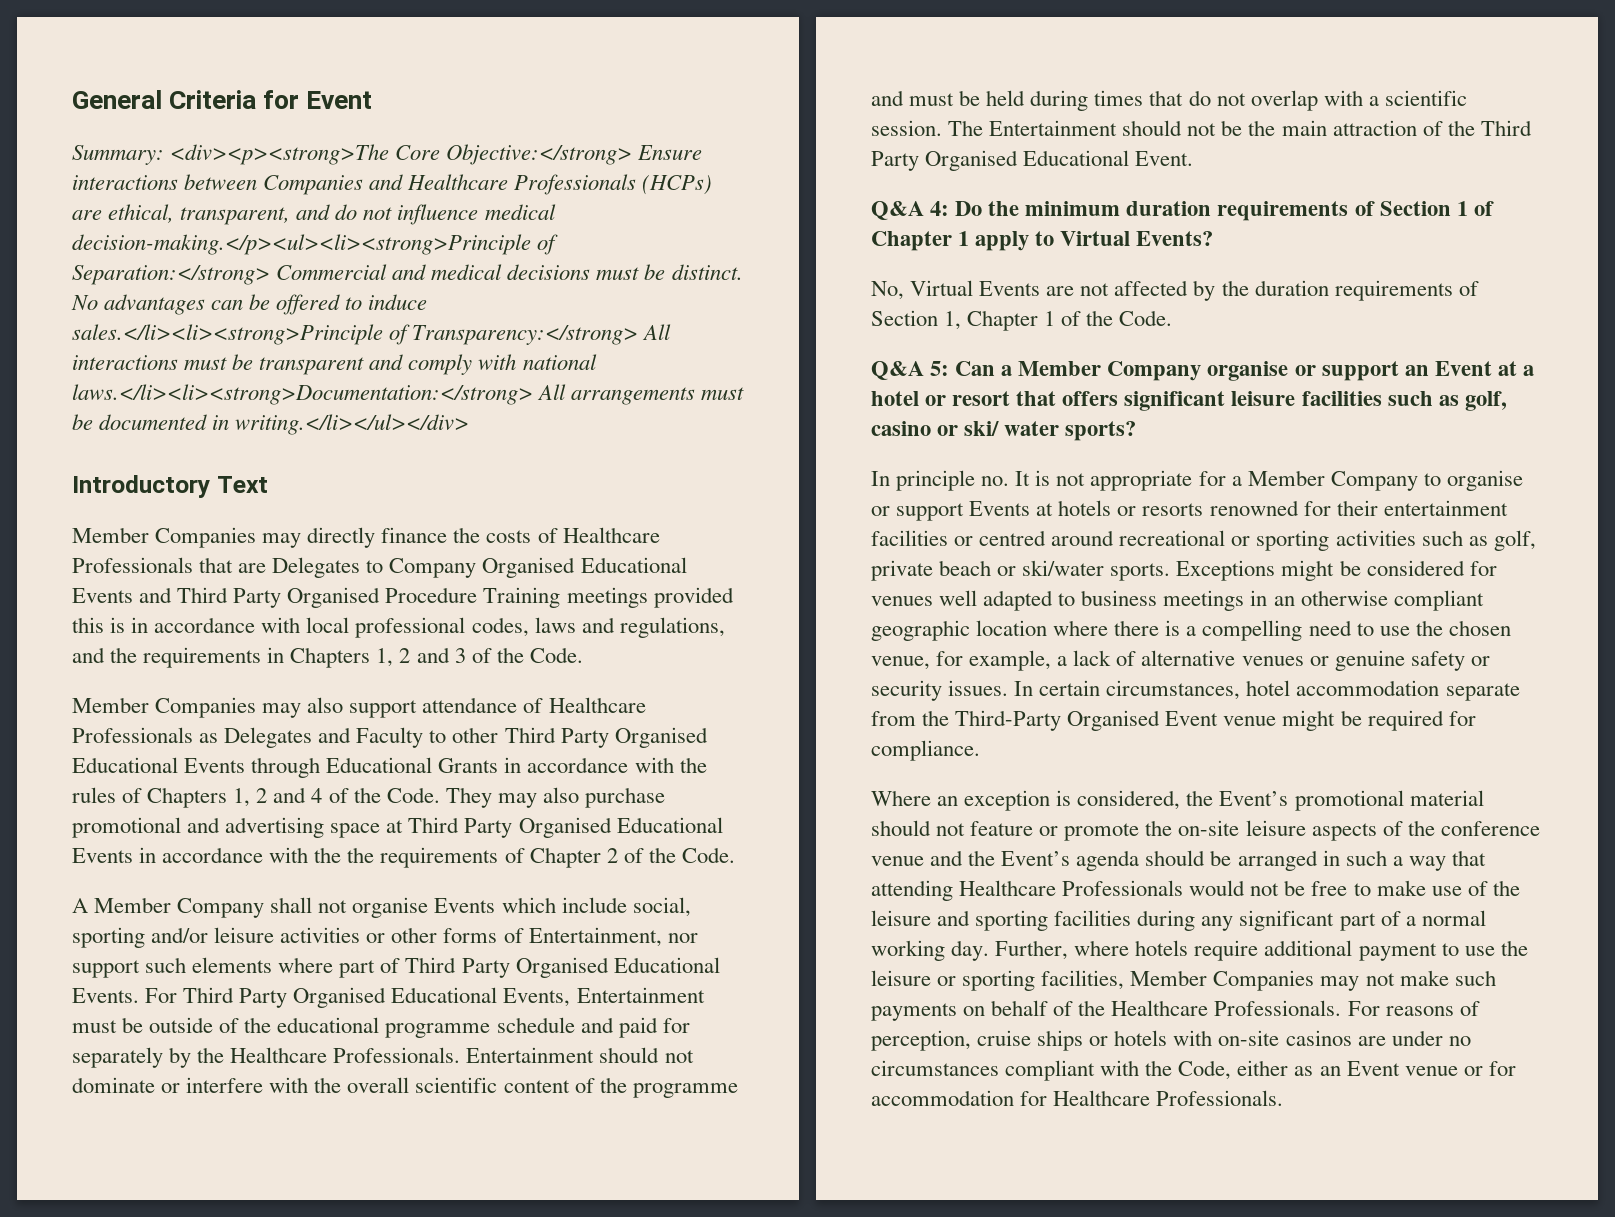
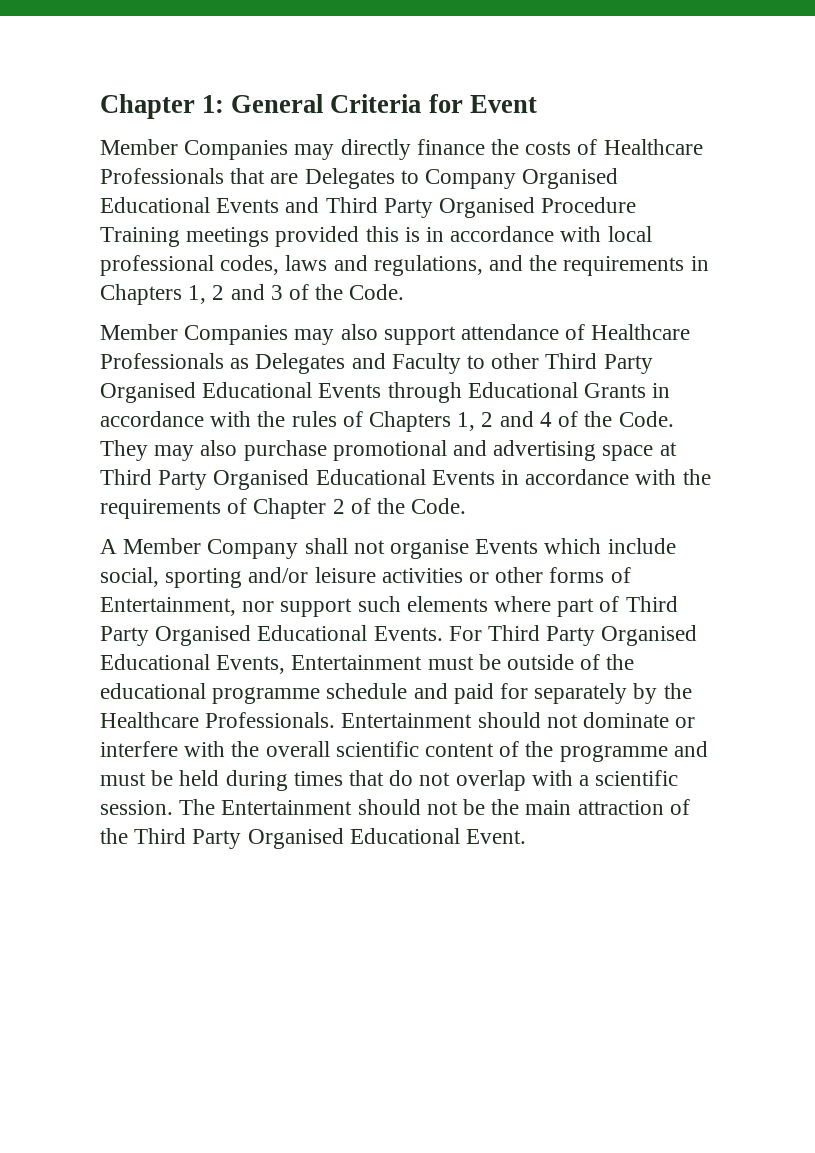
(72, 99) none -> [100,94,225,119] Chapter 1:
[72,144,703,165] [72,174,713,195] [72,204,556,225] [72,234,559,255] [72,264,743,285] [71,294,428,315] [72,324,672,345] [72,354,597,375] [72,384,745,405] [72,414,470,435] [72,475,268,498] // Summary: <div><p><strong>The Core Objective:</strong> Ensure interactions between Companies and Healthcare Professionals (HCPs) are ethical, transparent, and do not influence medical decision-making.</p><ul><li><strong>Principle of Separation:</strong> Commercial and medical decisions must be distinct. No advantages can be offered to induce sales.</li><li><strong>Principle of Transparency:</strong> All interactions must be transparent and comply with national laws.</li><li><strong>Documentation:</strong> All arrangements must be documented in writing.</li></ul></div> // Introductory Text -> (537, 104) none
[347,847,375,863] the -> (711, 477) none
[871,201,1494,221] [871,231,1214,251] [871,280,1479,301] [871,310,1173,331] [871,361,1534,381] [871,391,1507,411] [871,421,1137,441] [871,470,1523,491] [871,500,1508,521] [871,530,1536,551] [871,560,1497,581] [871,590,1484,611] [871,620,1511,641] [871,650,1490,671] [871,680,1520,701] [871,710,1476,731] [871,740,980,761] [871,790,1484,811] [871,820,1540,841] [871,850,1486,871] [871,880,1520,901] [871,910,1486,931] [871,940,1528,961] [871,970,1496,991] [871,1000,1480,1021] [871,1030,1471,1051] [871,1060,1516,1081] [871,1090,1284,1106] // Q&A 4: Do the minimum duration requirements of Section 1 of Chapter 1 apply to Virtual Events? // No, Virtual Events are not affected by the duration requirements of Section 1, Chapter 1 of the Code. // Q&A 5: Can a Member Company organise or support an Event at a hotel or resort that offers significant leisure facilities such as golf, casino or ski/ water sports? // In principle no. It is not appropriate for a Member Company to organise or support Events at hotels or resorts renowned for their entertainment facilities or centred around recreational or sporting activities such as golf, private beach or ski/water sports. Exceptions might be considered for venues well adapted to business meetings in an otherwise compliant geographic location where there is a compelling need to use the chosen venue, for example, a lack of alternative venues or genuine safety or security issues. In certain circumstances, hotel accommodation separate from the Third-Party Organised Event venue might be required for compliance. // Where an exception is considered, the Event’s promotional material should not feature or promote the on-site leisure aspects of the conference venue and the Event’s agenda should be arranged in such a way that attending Healthcare Professionals would not be free to make use of the leisure and sporting facilities during any significant part of a normal working day. Further, where hotels require additional payment to use the leisure or sporting facilities, Member Companies may not make such payments on behalf of the Healthcare Professionals. For reasons of perception, cruise ships or hotels with on-site casinos are under no circumstances compliant with the Code, either as an Event venue or for accommodation for Healthcare Professionals. -> (527, 836) none

